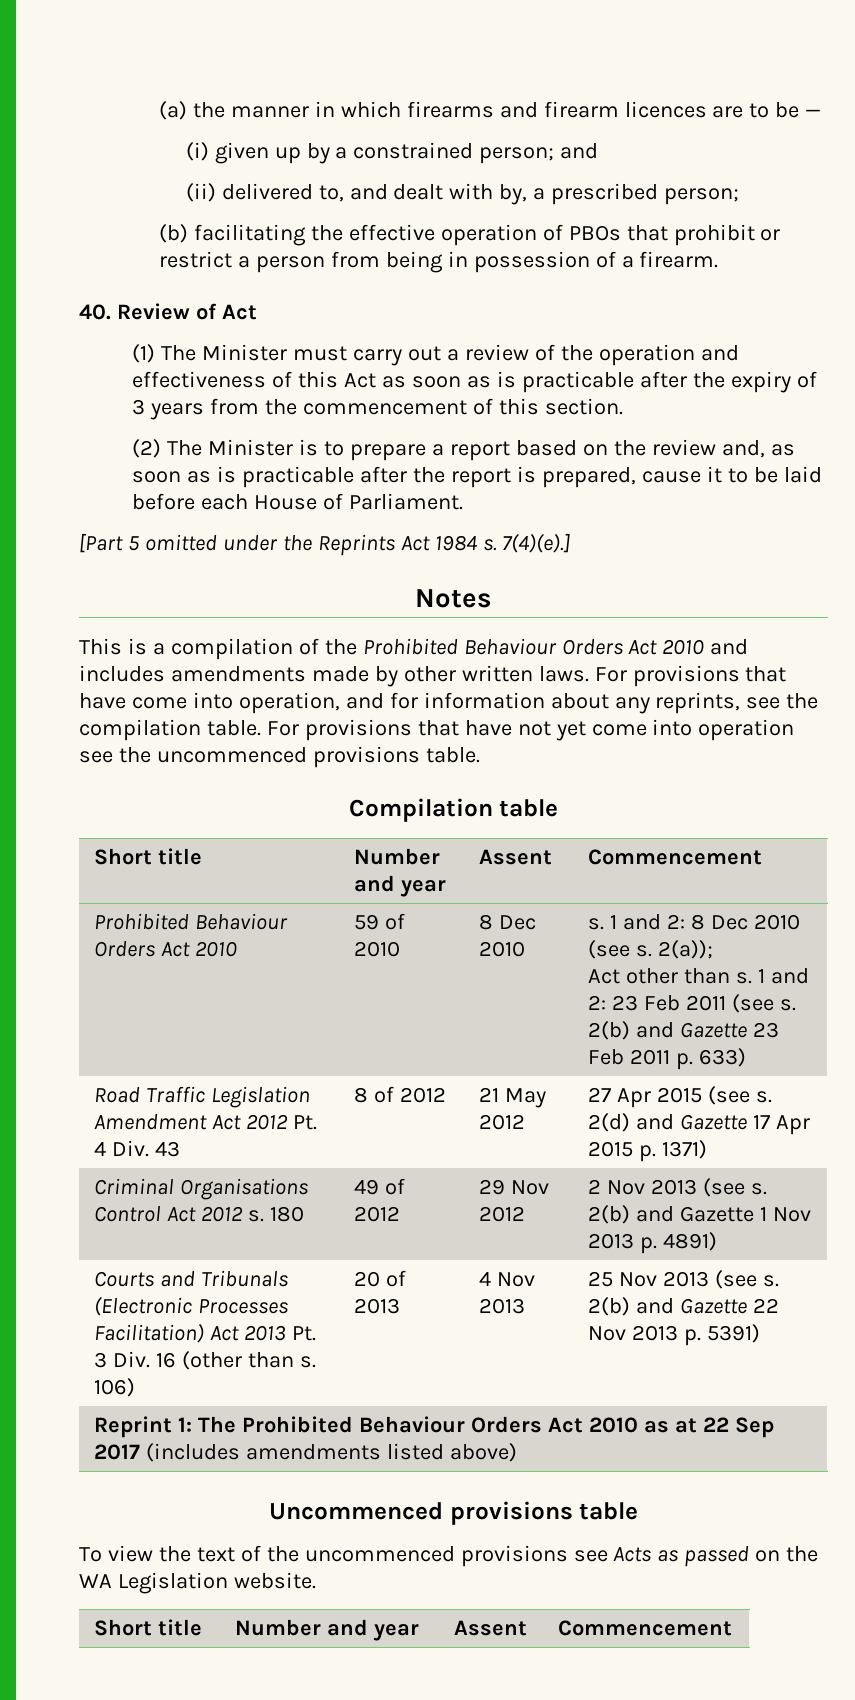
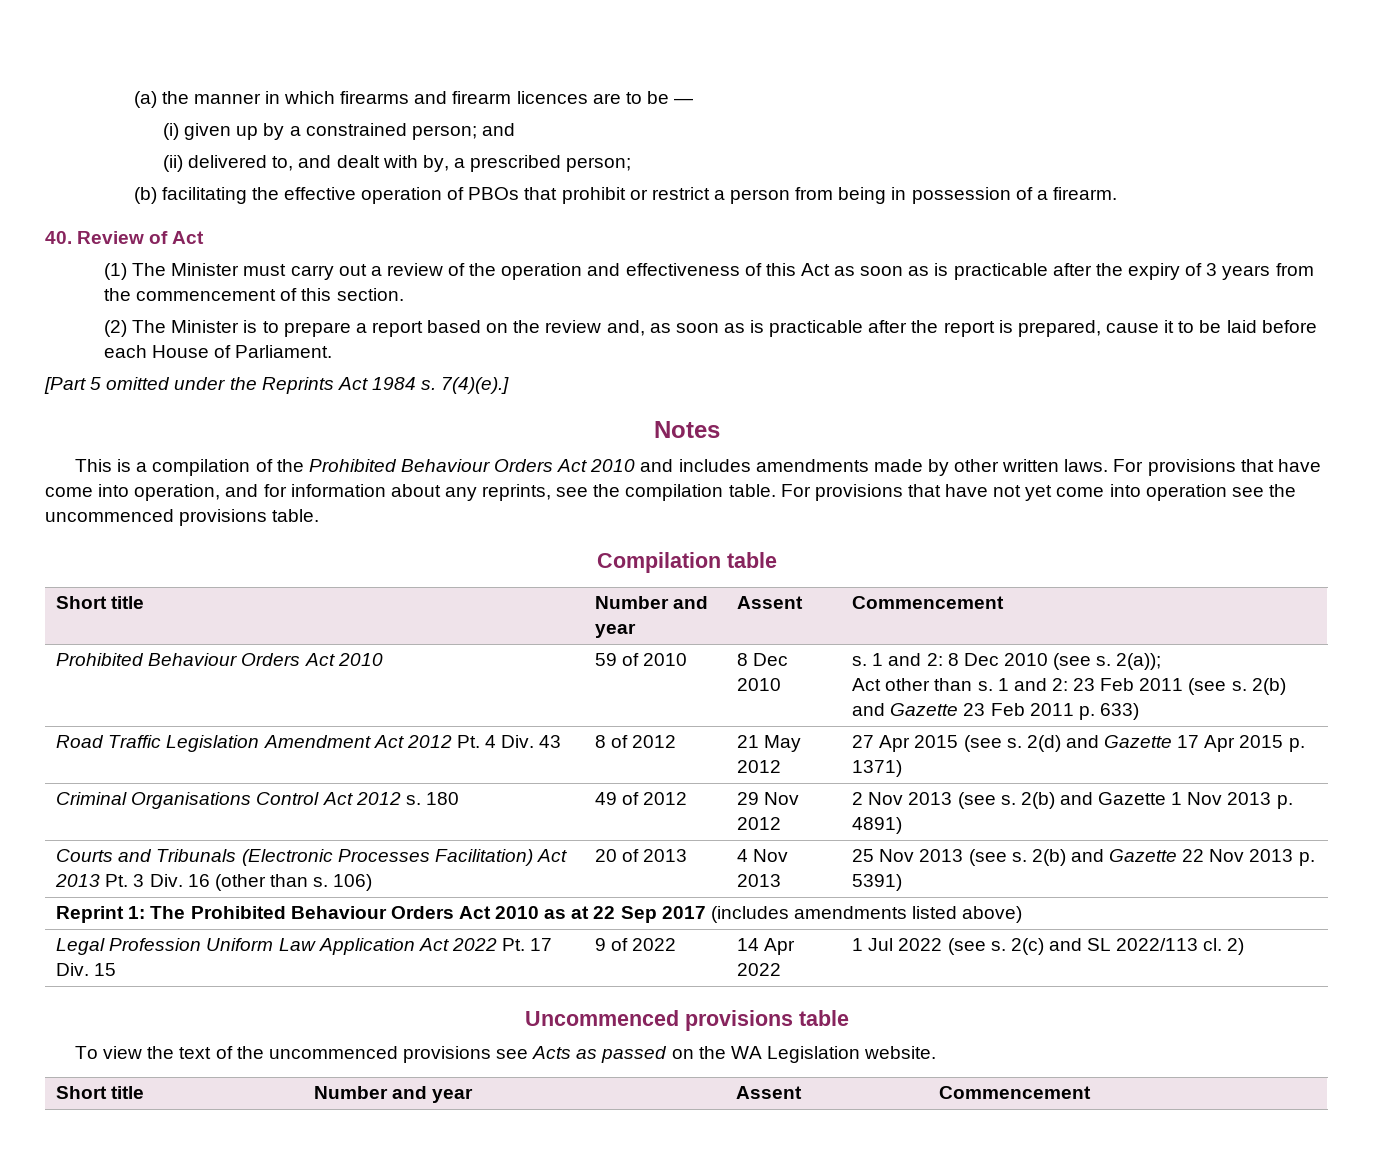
(518, 1452) none -> [56,938,553,955] [56,963,117,976] [595,938,677,951] [737,938,796,955] [737,963,782,976] [852,938,1245,955] // Legal Profession Uniform Law Application Act 2022 Pt. 17 Div. 15 | 9 of 2022 | 14 Apr 2022 | 1 Jul 2022 (see s. 2(c) and SL 2022/113 cl. 2)

